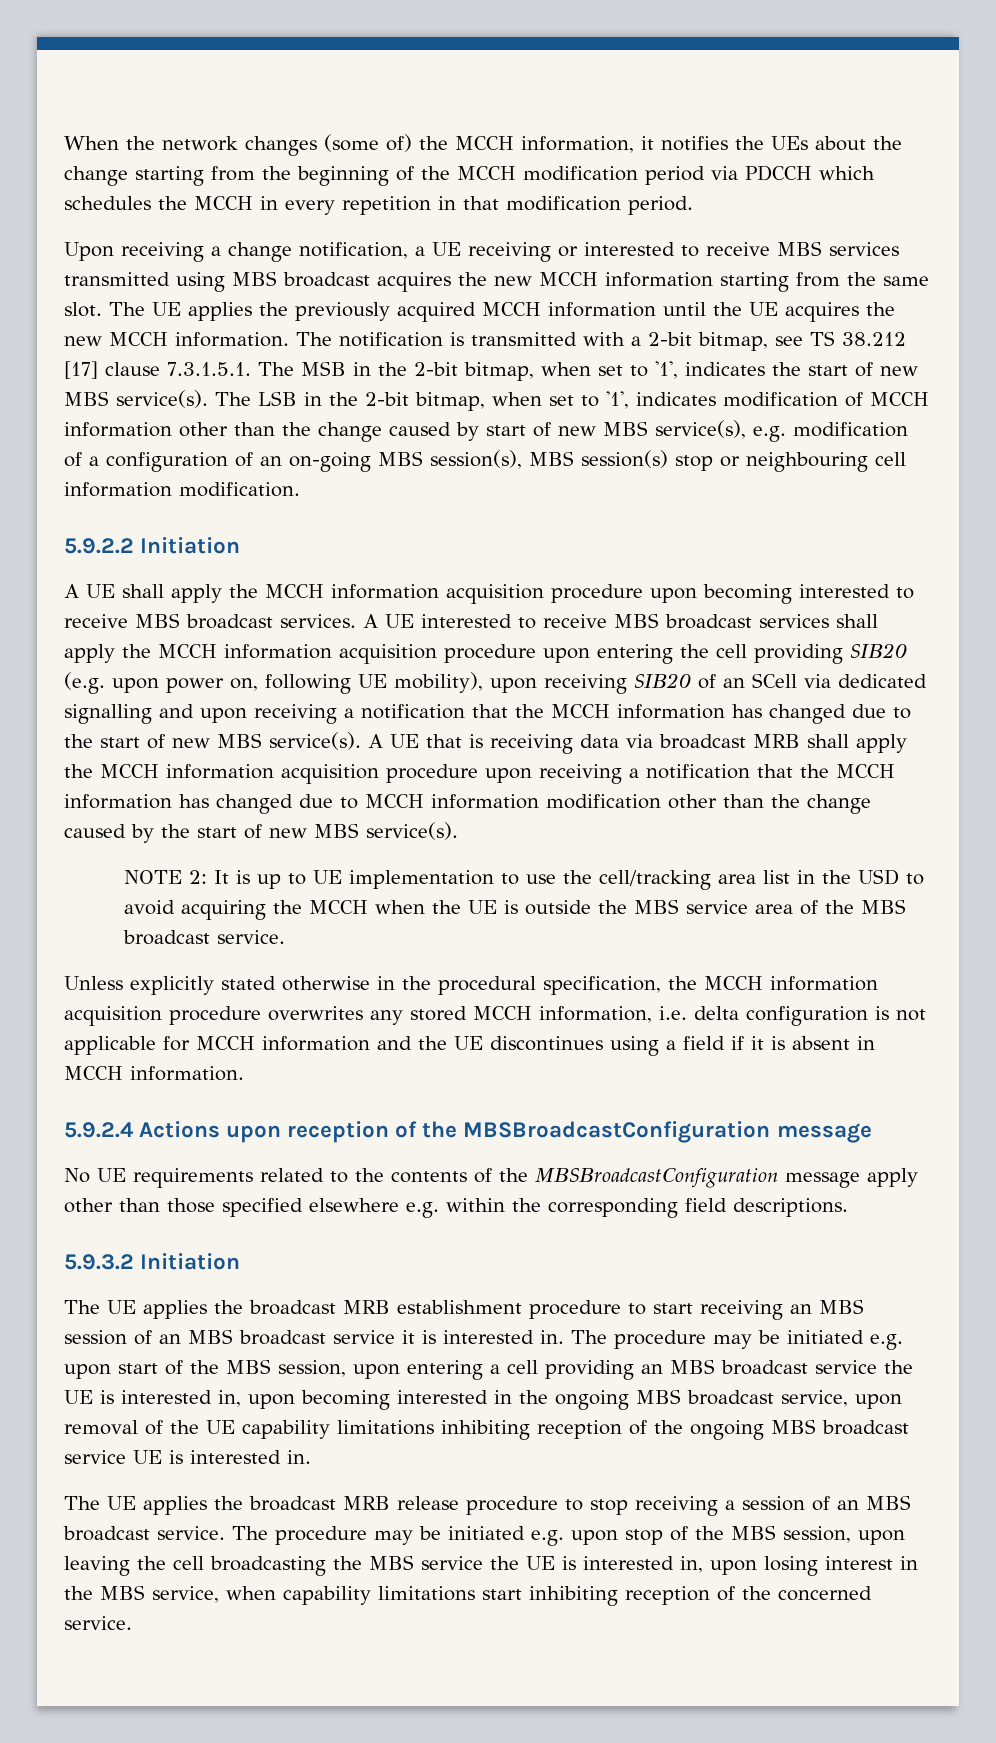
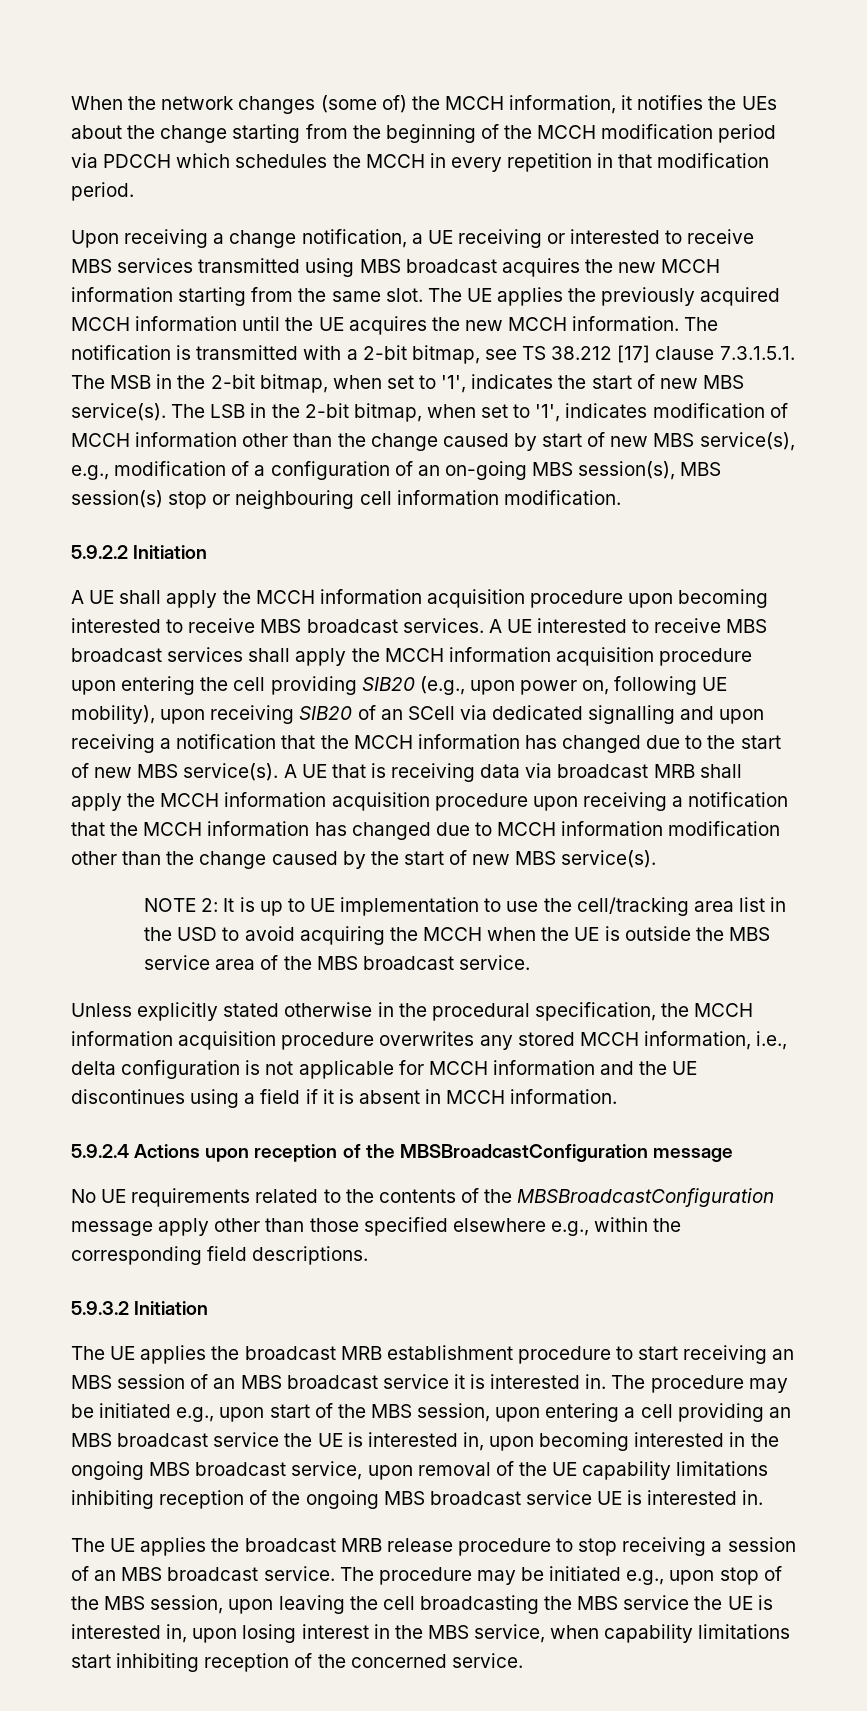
[753,426,786,442] e.g. -> [71,465,109,480] e.g.,
[64,672,105,694] (e.g. -> [419,676,465,695] (e.g.,
[659,1006,687,1020] i.e. -> [756,1031,788,1050] i.e.,
[406,1202,439,1218] e.g. -> [550,1221,589,1236] e.g.,
[870,1334,903,1350] e.g. -> [176,1407,215,1422] e.g.,
[531,1530,564,1546] e.g. -> [626,1570,665,1585] e.g.,

